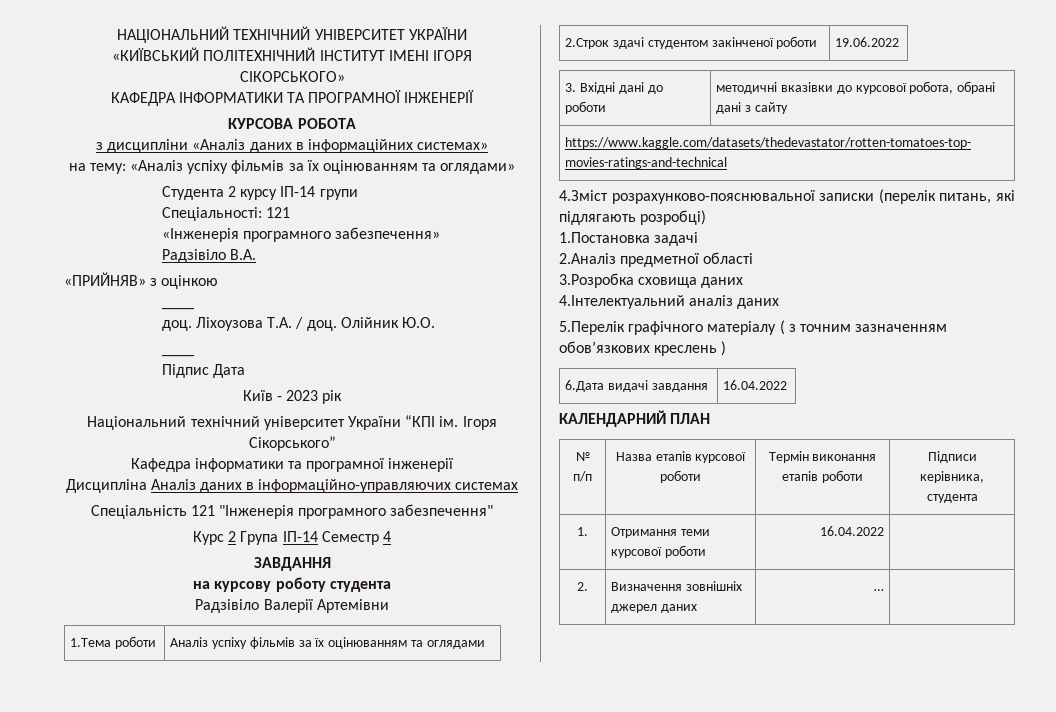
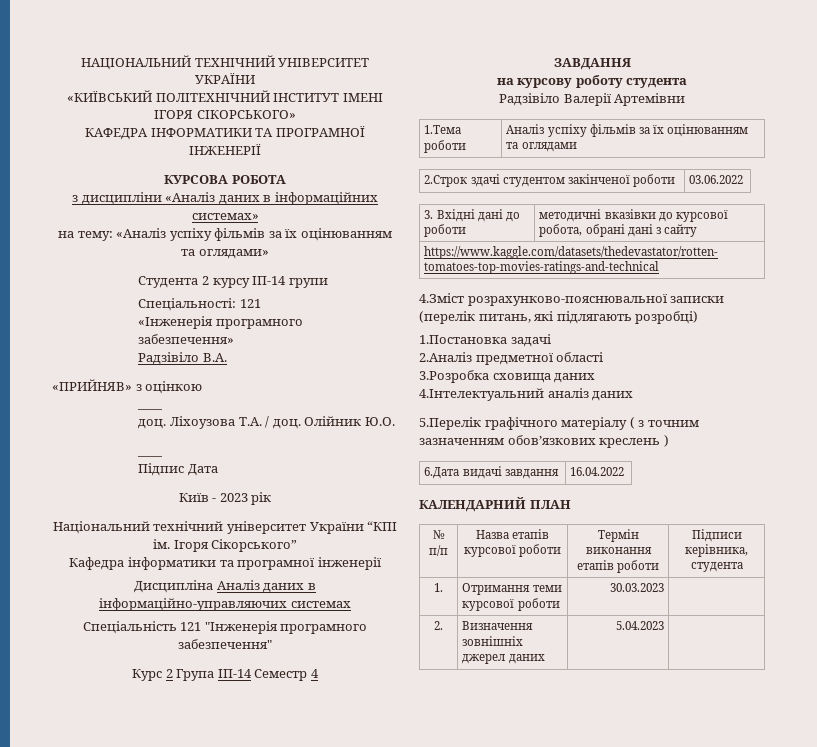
[835,37,900,47] 19.06.2022 -> [689,175,744,184] 03.06.2022
[819,526,884,536] 16.04.2022 -> [609,583,664,592] 30.03.2023
[873,589,884,591] … -> [615,621,664,630] 5.04.2023

